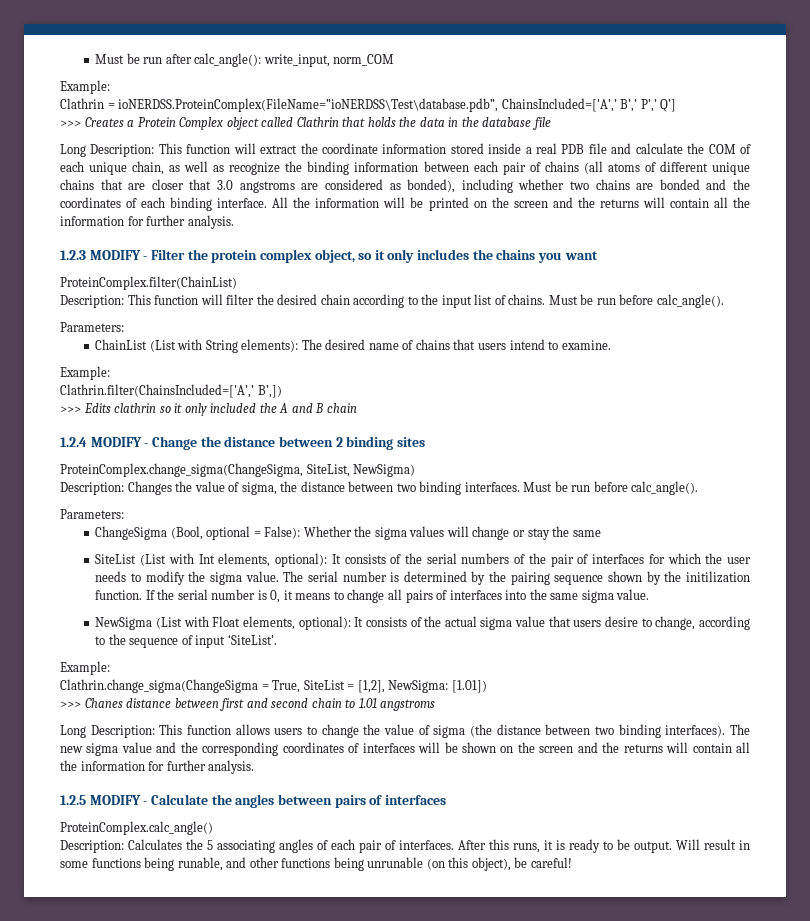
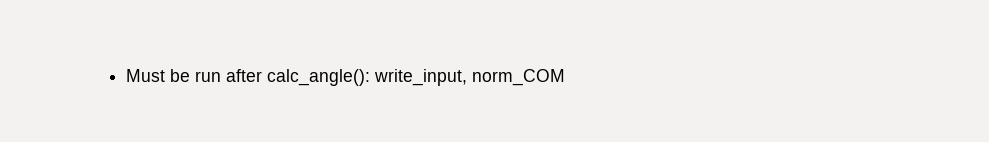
[60,80,110,94] [60,98,677,112] [60,117,551,130] [60,143,752,157] [60,161,751,175] [60,179,750,193] [60,197,750,211] [60,215,234,229] [60,249,598,263] [60,276,237,290] [60,294,724,308] [60,322,124,332] [95,339,611,353] [60,366,110,380] [60,384,282,398] [60,403,357,416] [60,436,425,450] [60,463,416,477] [60,481,699,495] [60,509,124,519] [95,526,601,540] [95,553,751,567] [95,571,750,585] [95,589,650,603] [95,616,750,630] [95,634,277,648] [60,661,110,675] [60,679,487,693] [60,698,436,711] [60,724,750,738] [60,742,751,756] [60,760,255,774] [60,794,446,808] [60,821,213,835] [60,839,750,853] [60,857,572,871] // Example: // Clathrin = ioNERDSS.ProteinComplex(FileName=”ioNERDSS\Test\database.pdb”, ChainsIncluded=['A’,’ B’,’ P’,’ Q’] // >>> Creates a Protein Complex object called Clathrin that holds the data in the database file // Long Description: This function will extract the coordinate information stored inside a real PDB file and calculate the COM of each unique chain, as well as recognize the binding information between each pair of chains (all atoms of different unique chains that are closer that 3.0 angstroms are considered as bonded), including whether two chains are bonded and the coordinates of each binding interface. All the information will be printed on the screen and the returns will contain all the information for further analysis. // 1.2.3 MODIFY - Filter the protein complex object, so it only includes the chains you want // ProteinComplex.filter(ChainList) // Description: This function will filter the desired chain according to the input list of chains. Must be run before calc_angle(). // Parameters: // ChainList (List with String elements): The desired name of chains that users intend to examine. // Example: // Clathrin.filter(ChainsIncluded=['A’,’ B’,]) // >>> Edits clathrin so it only included the A and B chain // 1.2.4 MODIFY - Change the distance between 2 binding sites // ProteinComplex.change_sigma(ChangeSigma, SiteList, NewSigma) // Description: Changes the value of sigma, the distance between two binding interfaces. Must be run before calc_angle(). // Parameters: // ChangeSigma (Bool, optional = False): Whether the sigma values will change or stay the same // SiteList (List with Int elements, optional): It consists of the serial numbers of the pair of interfaces for which the user needs to modify the sigma value. The serial number is determined by the pairing sequence shown by the initilization function. If the serial number is 0, it means to change all pairs of interfaces into the same sigma value. // NewSigma (List with Float elements, optional): It consists of the actual sigma value that users desire to change, according to the sequence of input ‘SiteList’. // Example: // Clathrin.change_sigma(ChangeSigma = True, SiteList = [1,2], NewSigma: [1.01]) // >>> Chanes distance between first and second chain to 1.01 angstroms // Long Description: This function allows users to change the value of sigma (the distance between two binding interfaces). The new sigma value and the corresponding coordinates of interfaces will be shown on the screen and the returns will contain all the information for further analysis. // 1.2.5 MODIFY - Calculate the angles between pairs of interfaces // ProteinComplex.calc_angle() // Description: Calculates the 5 associating angles of each pair of interfaces. After this runs, it is ready to be output. Will result in some functions being runable, and other functions being unrunable (on this object), be careful! -> (565, 77) none

